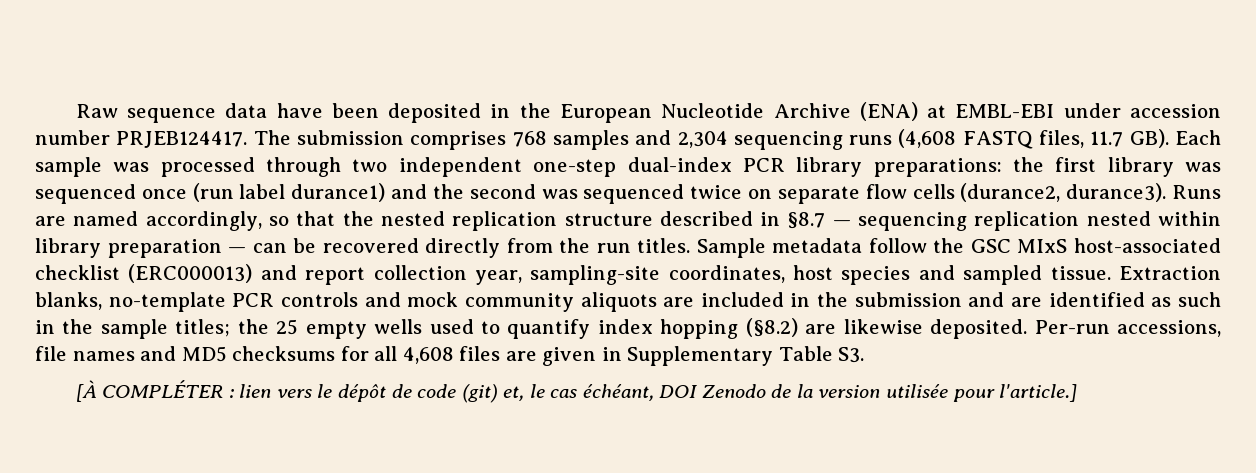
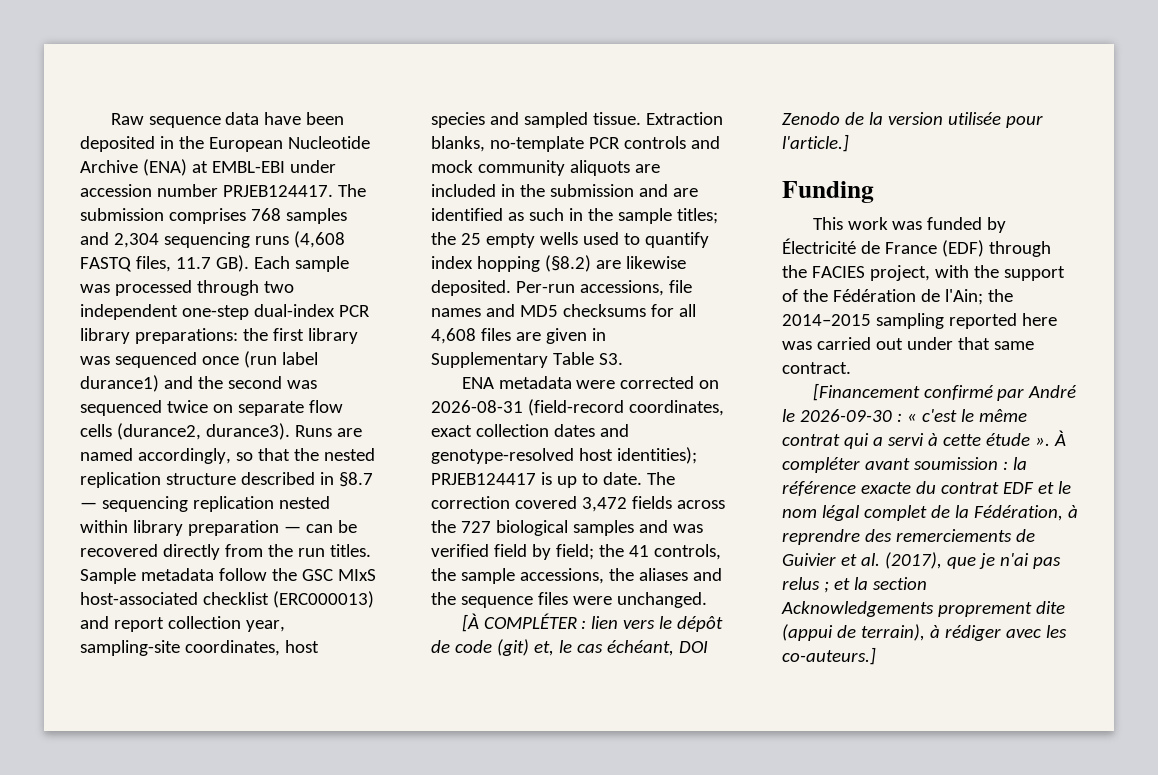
(865, 355) none -> [461,376,720,389] [431,399,724,416] [431,424,629,437] [431,447,697,464] [431,472,675,488] [431,496,725,512] [431,520,703,536] [431,544,721,560] [431,568,722,584] [431,592,707,608] // ENA metadata were corrected on 2026-08-31 (field-record coordinates, exact collection dates and genotype-resolved host identities); PRJEB124417 is up to date. The correction covered 3,472 fields across the 727 biological samples and was verified field by field; the 41 controls, the sample accessions, the aliases and the sequence files were unchanged.
(1078, 393) none -> [782,181,874,203] [812,217,1007,233] [782,238,1051,257] [782,265,1065,281] [782,289,1013,305] [782,313,1057,329] [782,337,1034,350] [782,362,851,374] [812,383,1078,401] [782,409,1027,422] [782,430,1066,449] [782,457,1027,473] [782,481,1071,496] [782,505,1078,521] [782,529,1035,545] [782,552,1061,569] [782,577,927,593] [781,601,1065,617] [782,624,1067,641] [782,647,876,665] // Funding // This work was funded by Électricité de France (EDF) through the FACIES project, with the support of the Fédération de l'Ain; the 2014–2015 sampling reported here was carried out under that same contract. // [Financement confirmé par André le 2026-09-30 : « c'est le même contrat qui a servi à cette étude ». À compléter avant soumission : la référence exacte du contrat EDF et le nom légal complet de la Fédération, à reprendre des remerciements de Guivier et al. (2017), que je n'ai pas relus ; et la section Acknowledgements proprement dite (appui de terrain), à rédiger avec les co-auteurs.]

